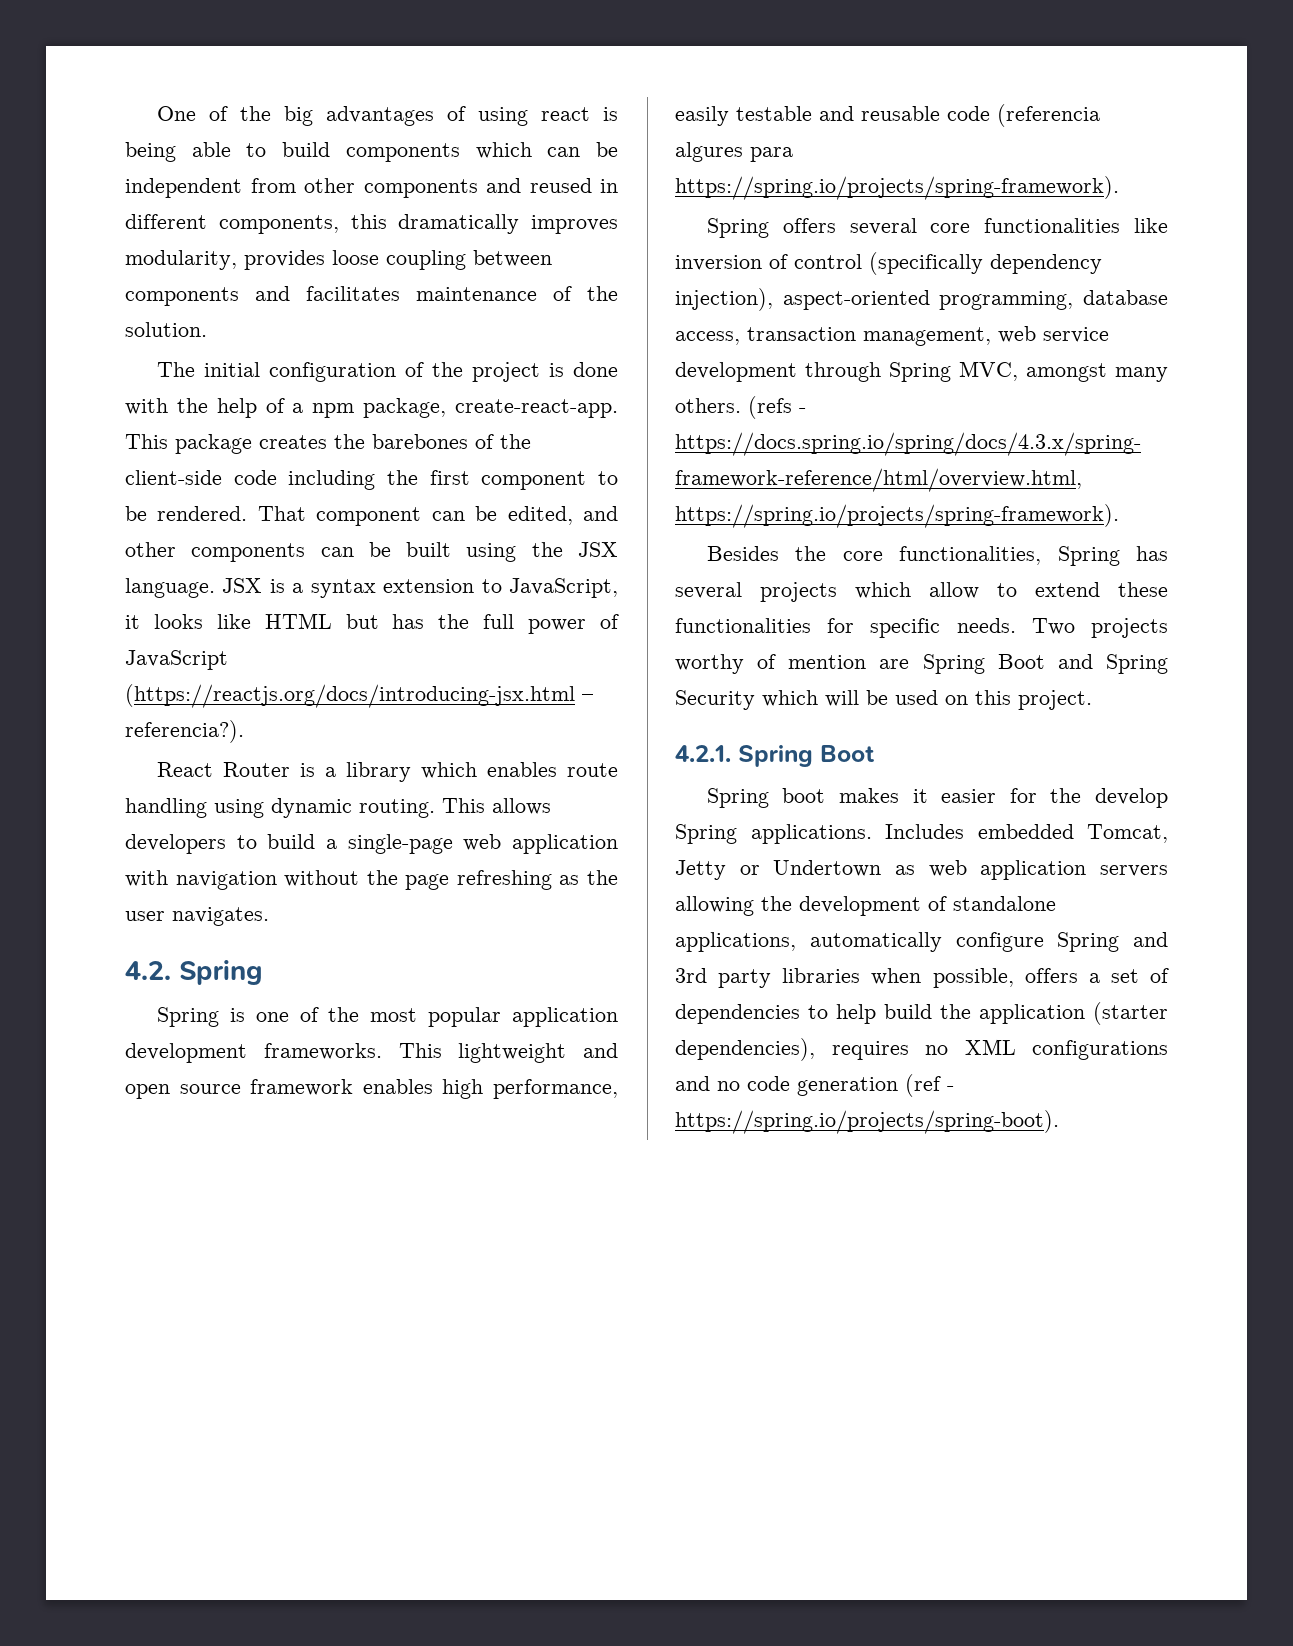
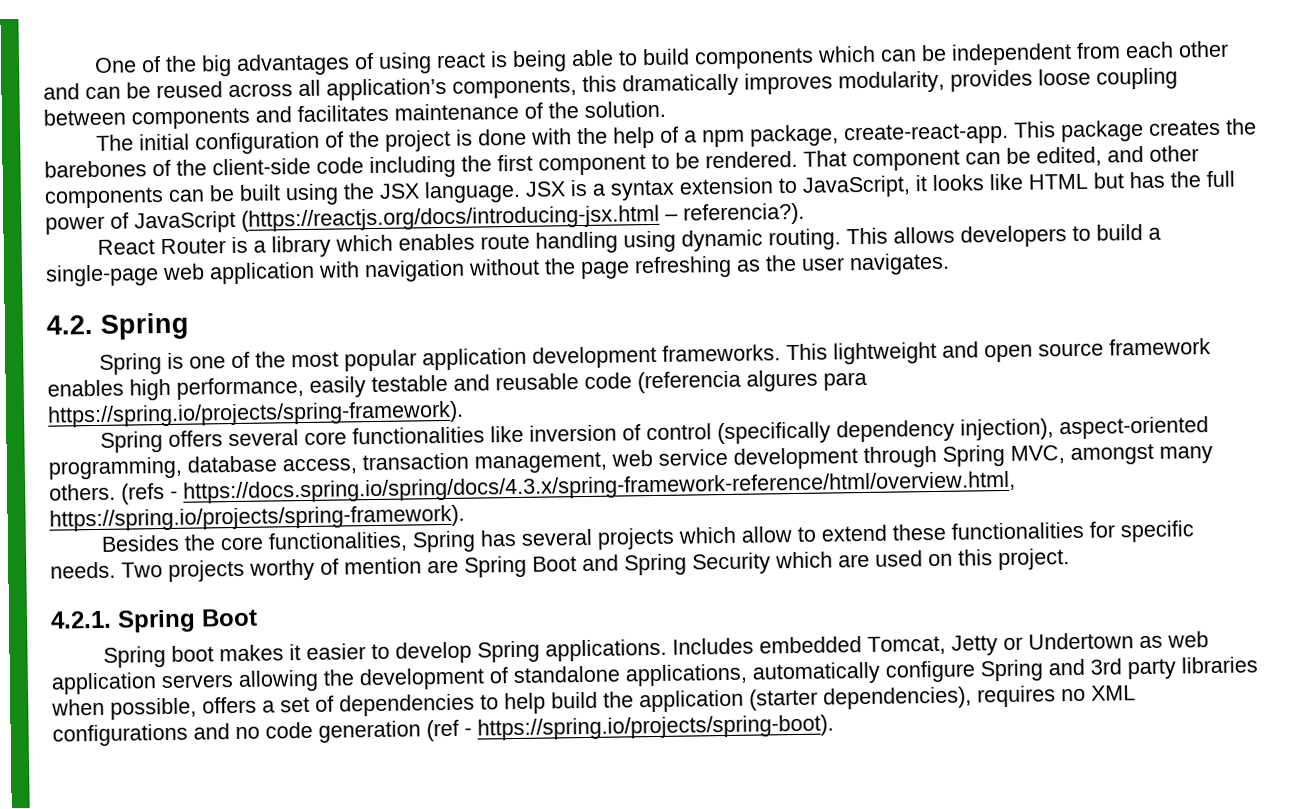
[304,178,618,198] [125,214,207,229] other components and reused in different -> [1124,40,1229,59] [43,77,447,101] each other and can be reused across all application’s
[825,690,888,707] will be -> [838,553,870,568] are
[1009,788,1082,803] for the -> [370,643,390,660] to

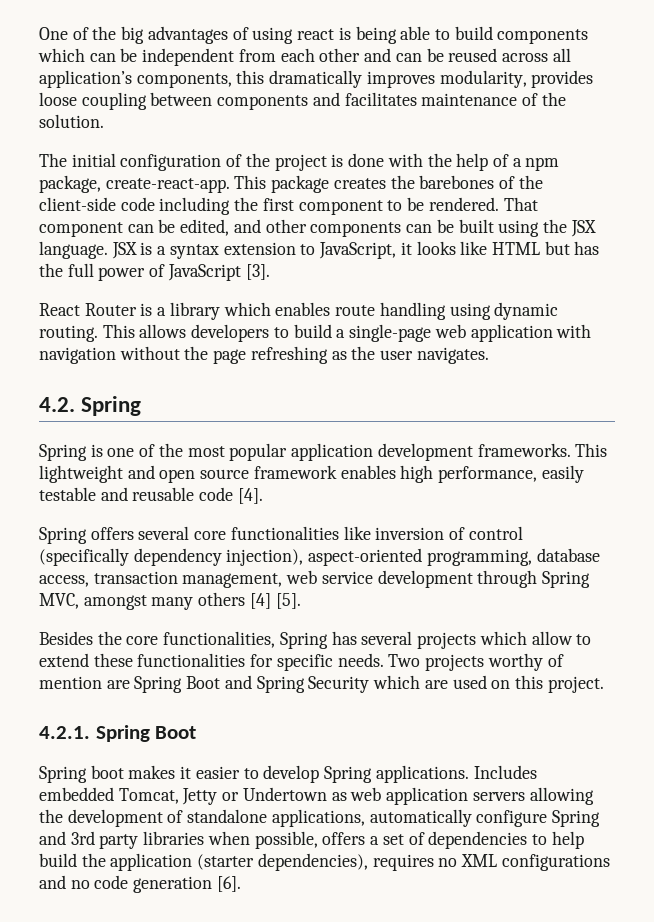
[241,202,805,232] (https://reactjs.org/docs/introducing-jsx.html – referencia?). -> [245,264,270,280] [3].
[637,369,867,394] [47,400,464,428] (referencia algures para https://spring.io/projects/spring-framework). -> [237,488,263,504] [4].
[49,470,1016,505] [49,504,465,532] others. (refs - https://docs.spring.io/spring/docs/4.3.x/spring-framework-reference/html/overview.html, https://spring.io/projects/spring-framework). -> [198,592,301,609] others [4] [5].
[426,714,834,742] (ref - https://spring.io/projects/spring-boot). -> [216,876,241,892] [6].

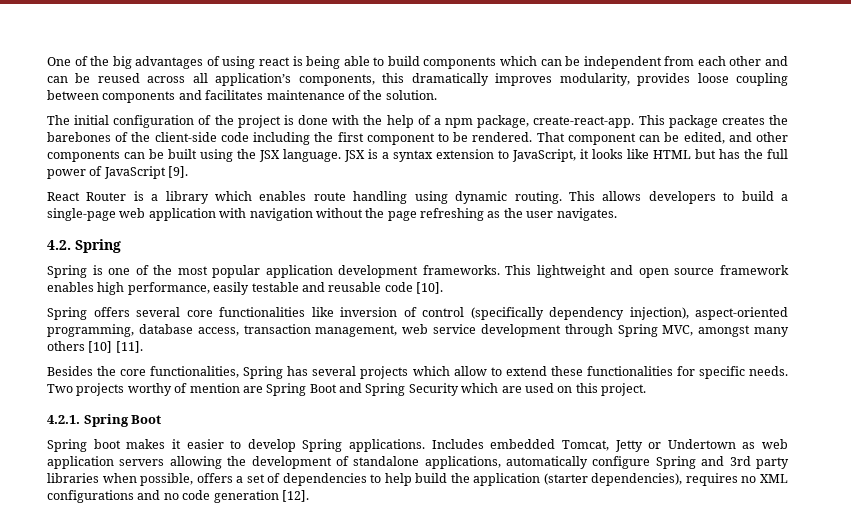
[245,264,270,280] [3]. -> [168,166,189,178] [9].
[237,488,263,504] [4]. -> [416,282,443,294] [10].
[249,593,301,609] [4] [5]. -> [88,341,143,353] [10] [11].
[216,876,241,892] [6]. -> [281,490,309,502] [12].

